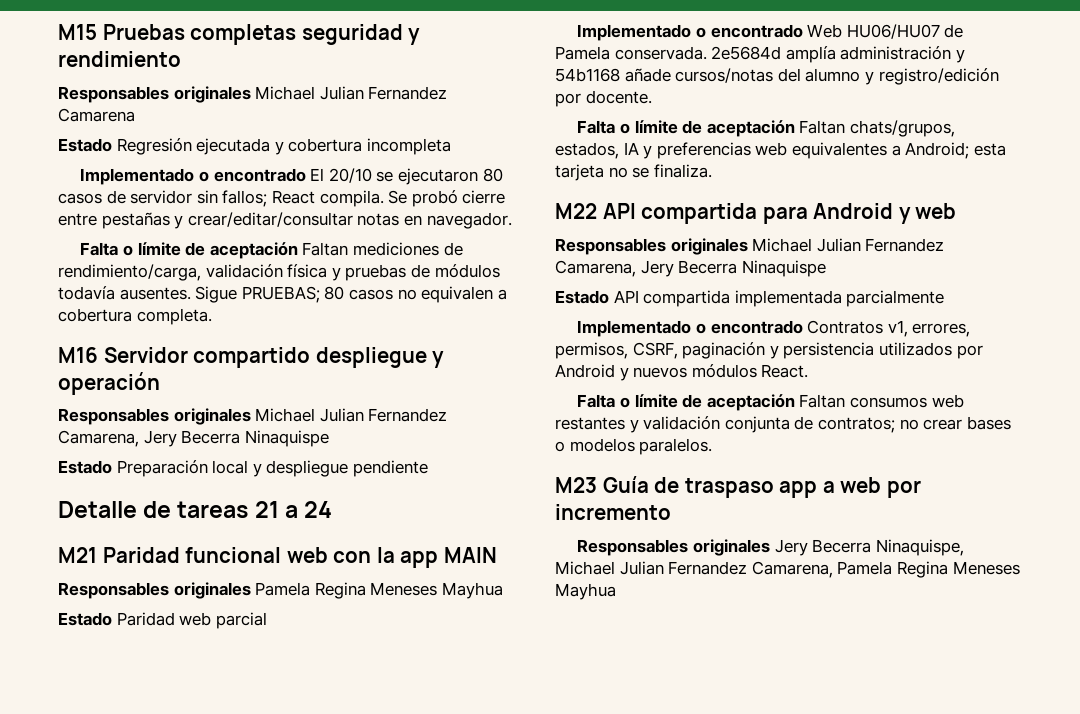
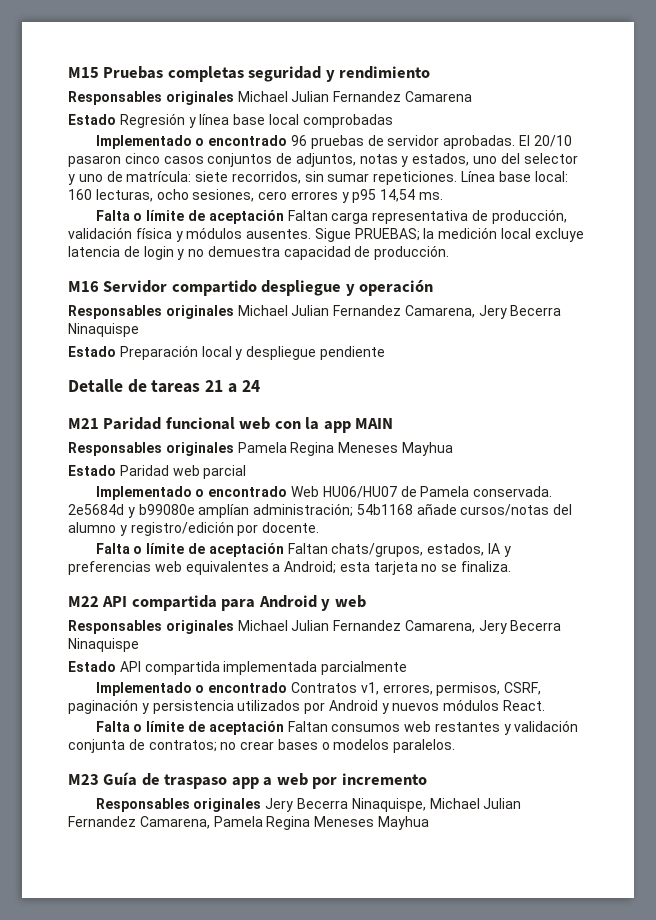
[196,138,451,155] [80,168,503,185] [58,190,506,207] [58,212,512,229] [80,242,463,259] [58,264,500,281] [58,286,507,303] [58,308,212,325] ejecutada y cobertura incompleta // Implementado o encontrado El 20/10 se ejecutaron 80 casos de servidor sin fallos; React compila. Se probó cierre entre pestañas y crear/editar/consultar notas en navegador. // Falta o límite de aceptación Faltan mediciones de rendimiento/carga, validación física y pruebas de módulos todavía ausentes. Sigue PRUEBAS; 80 casos no equivalen a cobertura completa. -> [188,114,393,128] [95,135,572,149] [68,153,578,167] [68,171,568,185] [68,189,444,203] [95,209,567,224] [68,227,584,242] [68,245,450,260] y línea base local comprobadas // Implementado o encontrado 96 pruebas de servidor aprobadas. El 20/10 pasaron cinco casos conjuntos de adjuntos, notas y estados, uno del selector y uno de matrícula: siete recorridos, sin sumar repeticiones. Línea base local: 160 lecturas, ocho sesiones, cero errores y p95 14,54 ms. // Falta o límite de aceptación Faltan carga representativa de producción, validación física y módulos ausentes. Sigue PRUEBAS; la medición local excluye latencia de login y no demuestra capacidad de producción.
[785,46,965,63] amplía administración y -> [127,503,354,518] y b99080e amplían administración;

